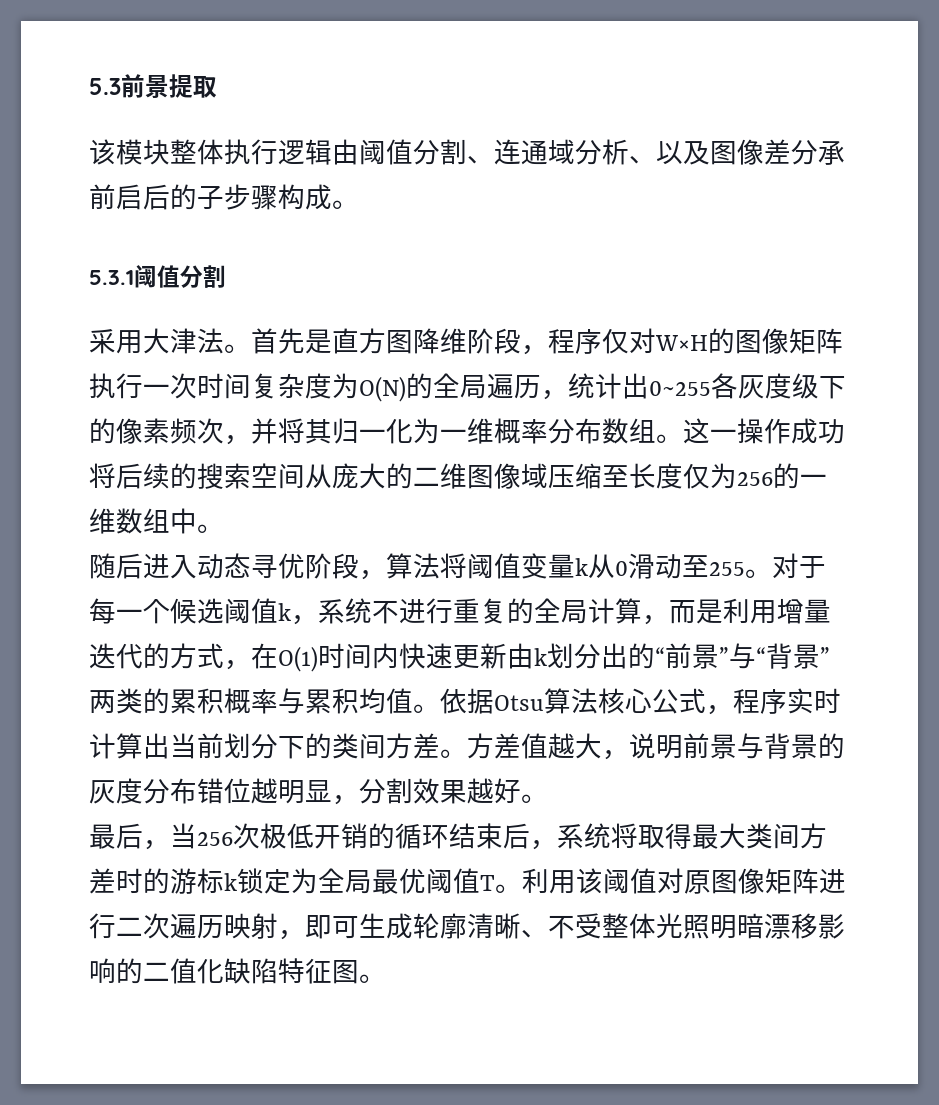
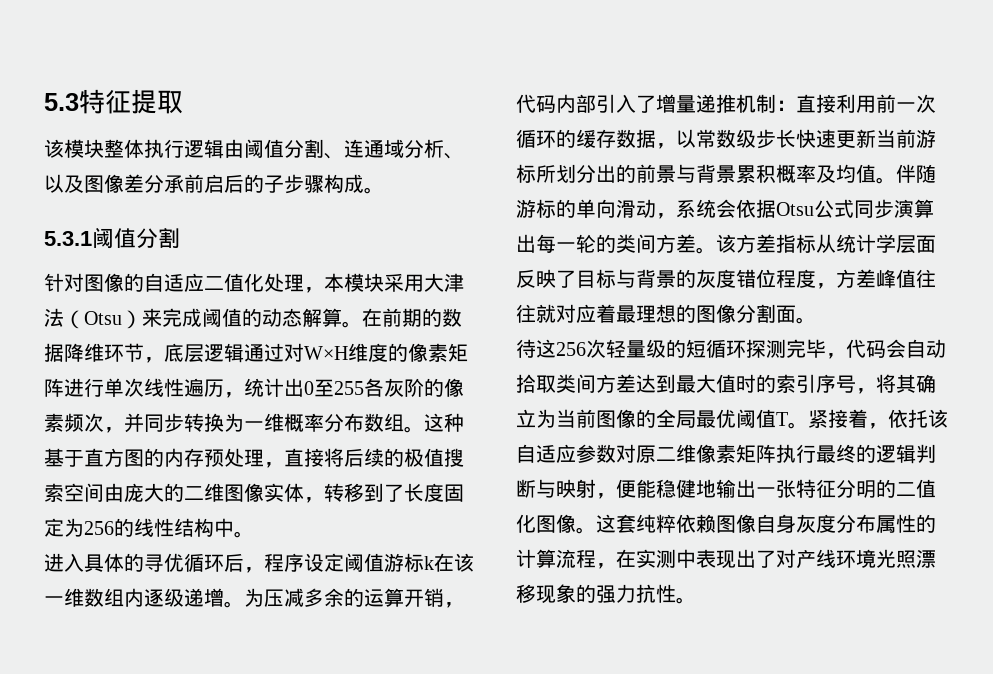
[121,74,169,98] 前景 -> [79,89,131,114] 特征
[89,328,843,355] [89,373,846,402] 采用大津法。首先是直方图降维阶段，程序仅对W×H的图像矩阵执行一次时间复杂度为O(N)的全局遍历，统计出0~255各灰度级下 -> [44,273,464,293] [44,308,462,329] [44,343,468,363] [44,378,424,398] 针对图像的自适应二值化处理，本模块采用大津法（Otsu）来完成阈值的动态解算。在前期的数据降维环节，底层逻辑通过对W×H维度的像素矩阵进行单次线性遍历，统计出0至255各灰阶
[278,418,413,444] 将其归一化 -> [144,413,224,433] 同步转换
[710,418,845,444] 一操作成功 -> [444,413,464,432] [44,448,324,468] 种基于直方图的内存预处理，直接
(197, 476) none -> [404,448,444,467] 极值
[305,464,332,488] 从 -> [104,483,124,502] 由
[521,463,827,489] [89,508,224,534] [89,553,826,580] [89,598,831,625] [89,643,830,672] [89,688,841,715] [89,733,845,760] [89,778,548,805] [89,823,827,850] [89,868,318,894] 域压缩至长度仅为256的一维数组中。 // 随后进入动态寻优阶段，算法将阈值变量k从0滑动至255。对于每一个候选阈值k，系统不进行重复的全局计算，而是利用增量迭代的方式，在O(1)时间内快速更新由k划分出的“前景”与“背景”两类的累积概率与累积均值。依据Otsu算法核心公式，程序实时计算出当前划分下的类间方差。方差值越大，说明前景与背景的灰度分布错位越明显，分割效果越好。 // 最后，当256次极低开销的循环结束后，系统将取得最大类间方差时的游标k锁定为 -> [264,483,464,503] [44,518,254,538] [44,553,474,573] [44,588,464,608] [516,94,936,113] [516,129,936,149] [516,164,936,184] [516,199,934,219] [516,234,936,254] [516,269,936,289] [516,304,816,324] [516,339,946,359] [516,374,936,394] [516,409,656,428] 实体，转移到了长度固定为256的线性结构中。 // 进入具体的寻优循环后，程序设定阈值游标k在该一维数组内逐级递增。为压减多余的运算开销，代码内部引入了增量递推机制：直接利用前一次循环的缓存数据，以常数级步长快速更新当前游标所划分出的前景与背景累积概率及均值。伴随游标的单向滑动，系统会依据Otsu公式同步演算出每一轮的类间方差。该方差指标从统计学层面反映了目标与背景的灰度错位程度，方差峰值往往就对应着最理想的图像分割面。 // 待这256次轻量级的短循环探测完毕，代码会自动拾取类间方差达到最大值时的索引序号，将其确立为当前图像的
[522,868,846,894] [89,913,845,940] [89,958,359,984] 利用该阈值对原图像矩阵进行二次遍历映射，即可生成轮廓清晰、不受整体光照明暗漂移影响的二值化缺陷特征图 -> [808,409,948,429] [516,444,936,464] [516,479,936,499] [516,514,936,534] [516,549,936,569] [516,584,676,604] 紧接着，依托该自适应参数对原二维像素矩阵执行最终的逻辑判断与映射，便能稳健地输出一张特征分明的二值化图像。这套纯粹依赖图像自身灰度分布属性的计算流程，在实测中表现出了对产线环境光照漂移现象的强力抗性

